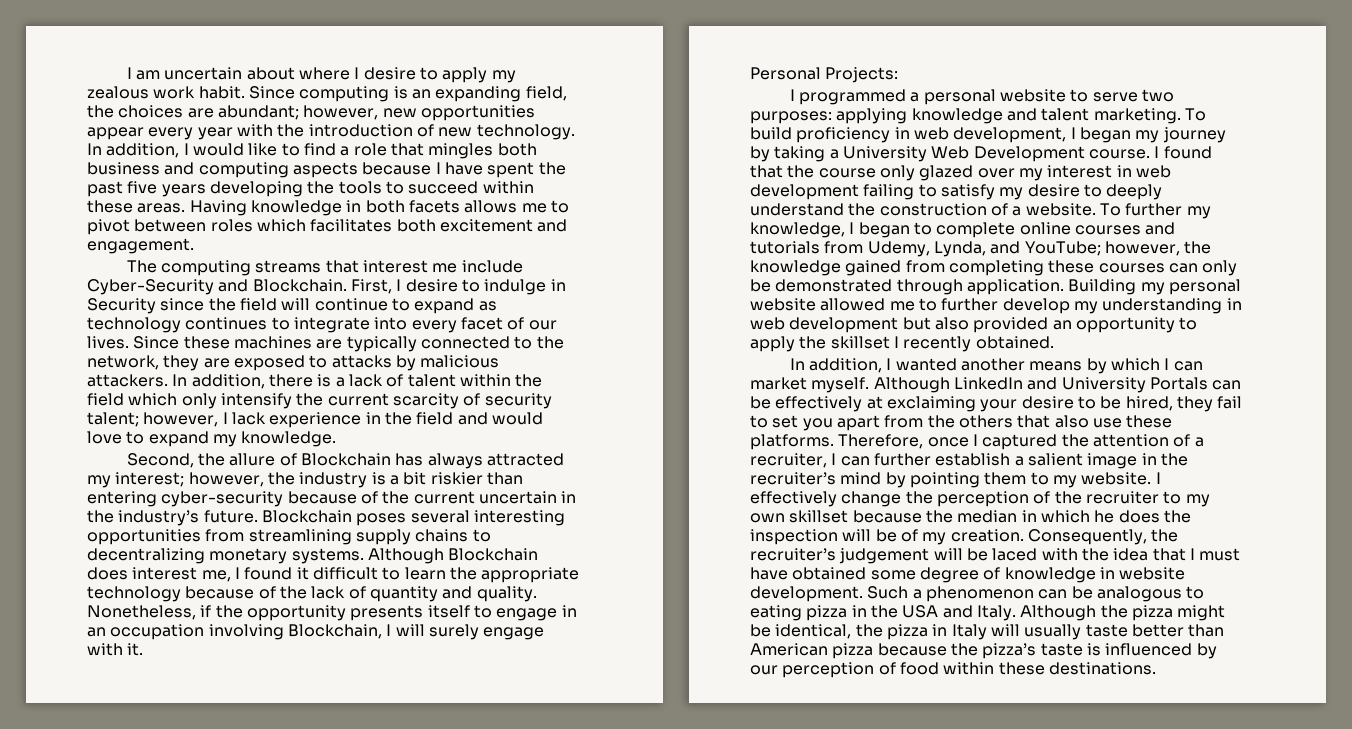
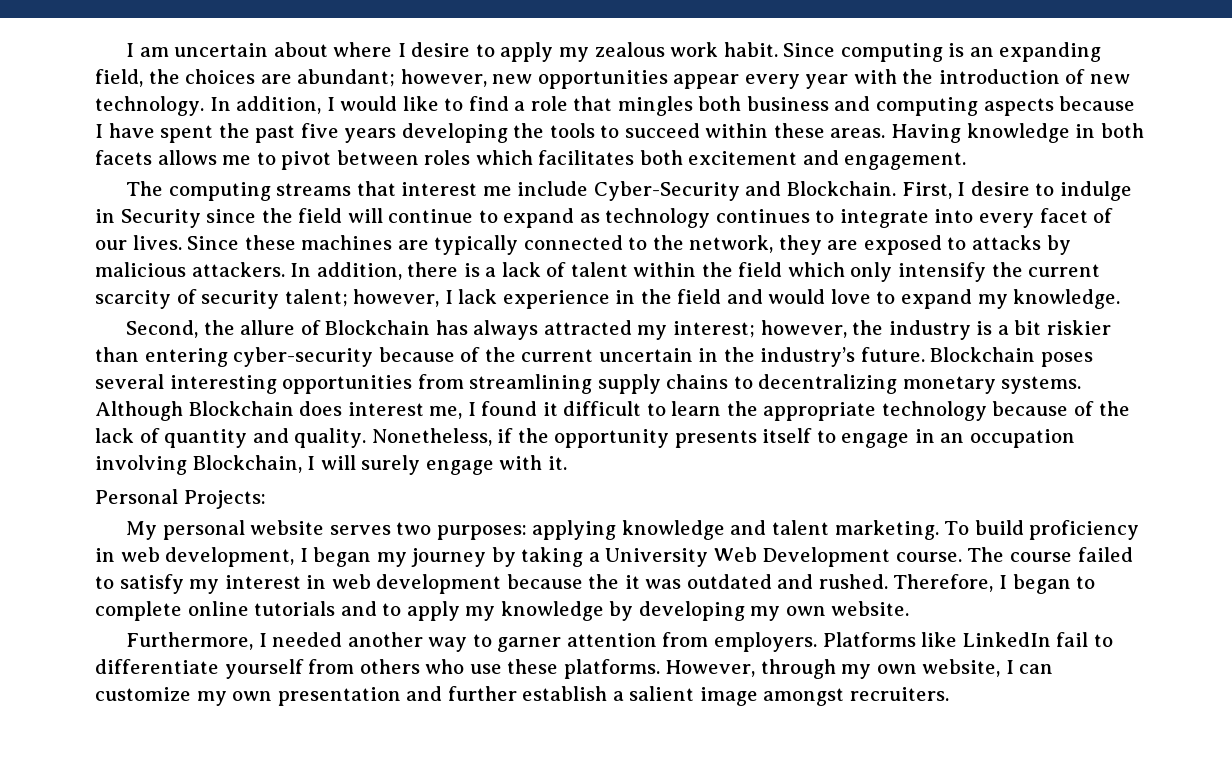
[789,89,1138,105] I programmed a personal website to serve -> [126,520,391,540] My personal website serves
[1154,146,1212,159] [750,165,1015,181] I found that the course only glazed over -> [967,547,1133,562] [95,574,184,594] The course failed to satisfy
[863,184,1163,200] [750,203,1211,219] [750,222,845,238] failing to satisfy my desire to deeply understand the construction of a website. To further my knowledge, -> [506,574,994,592] because the it was outdated and rushed. Therefore,
[1074,222,1176,235] [750,241,1212,257] [750,260,1238,276] [750,279,1241,295] [750,298,1242,314] [750,317,1198,333] [750,336,1054,352] [789,358,1203,374] [750,377,1242,393] [750,396,1243,412] [750,415,1173,431] [750,434,1204,450] [750,453,870,468] courses and tutorials from Udemy, Lynda, and YouTube; however, the knowledge gained from completing these courses can only be demonstrated through application. Building my personal website allowed me to further develop my understanding in web development but also provided an opportunity to apply the skillset I recently obtained. // In addition, I wanted another means by which I can market myself. Although LinkedIn and University Portals can be effectively at exclaiming your desire to be hired, they fail to set you apart from the others that also use these platforms. Therefore, once I captured the attention of a recruiter, I can -> [254,601,910,621] [126,632,1113,652] [95,659,1054,679] [95,686,443,706] tutorials and to apply my knowledge by developing my own website. // Furthermore, I needed another way to garner attention from employers. Platforms like LinkedIn fail to differentiate yourself from others who use these platforms. However, through my own website, I can customize my own presentation and
[1141,453,1188,466] [750,472,1161,488] [750,491,1210,507] [750,510,1191,523] [750,529,1179,545] [750,548,1241,564] [750,567,1186,583] [750,586,1205,602] [750,605,1226,621] [750,624,1225,640] [750,643,1217,659] [750,662,1156,678] in the recruiter’s mind by pointing them to my website. I effectively change the perception of the recruiter to my own skillset because the median in which he does the inspection will be of my creation. Consequently, the recruiter’s judgement will be laced with the idea that I must have obtained some degree of knowledge in website development. Such a phenomenon can be analogous to eating pizza in the USA and Italy. Although the pizza might be identical, the pizza in Italy will usually taste better than American pizza because the pizza’s taste is influenced by our perception of food within these destinations. -> [763,687,949,706] amongst recruiters.

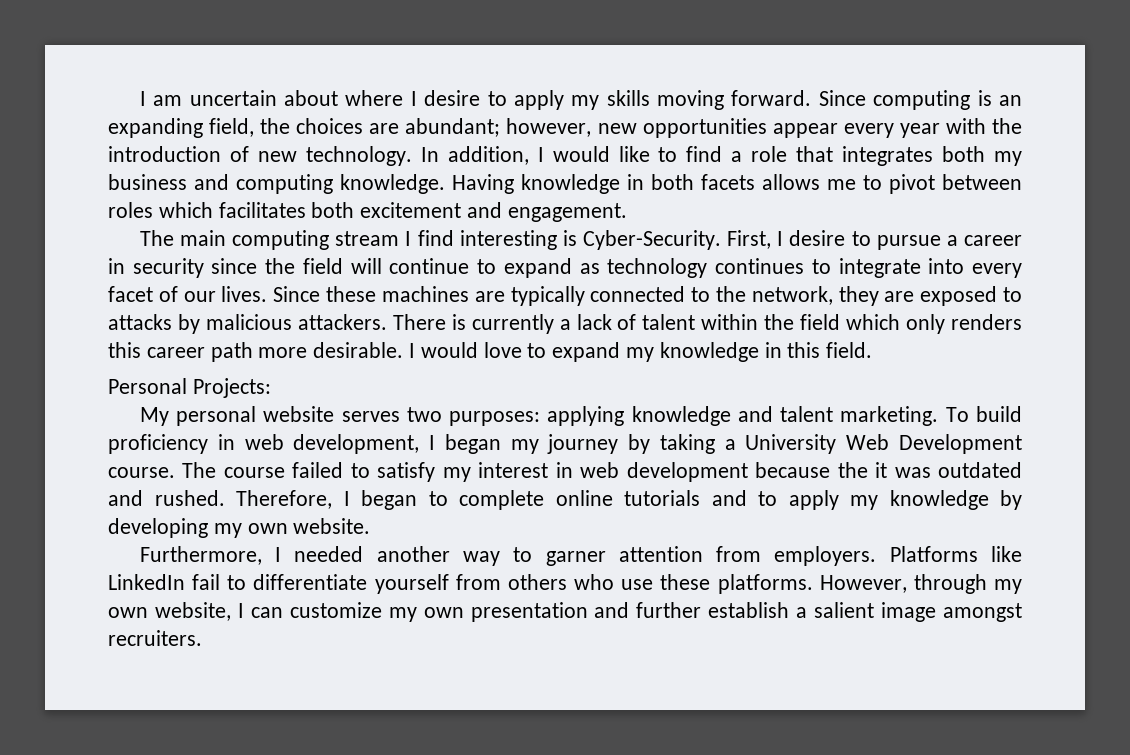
[594,42,778,57] zealous work habit. -> [606,90,812,110] skills moving forward.
[617,96,1136,116] [95,123,886,143] mingles both business and computing aspects because I have spent the past five years developing the tools to succeed within these areas. -> [842,146,1022,166] [108,174,445,194] integrates both my business and computing knowledge.
[168,181,1132,201] [95,209,201,228] computing streams that interest me include Cyber-Security and Blockchain. First, I desire to indulge in Security -> [180,230,1022,250] [108,258,204,278] main computing stream I find interesting is Cyber-Security. First, I desire to pursue a career in security
[290,262,480,280] In addition, there is -> [392,314,554,334] There is currently
[898,262,1101,282] [95,289,763,309] intensify the current scarcity of security talent; however, I lack experience in the field and -> [951,314,1022,330] [108,342,416,362] renders this career path more desirable. I
[1013,289,1121,309] [126,320,1111,340] [95,347,1093,367] [95,374,1082,394] [95,401,1130,421] [95,428,1076,448] [95,455,567,475] knowledge. // Second, the allure of Blockchain has always attracted my interest; however, the industry is a bit riskier than entering cyber-security because of the current uncertain in the industry’s future. Blockchain poses several interesting opportunities from streamlining supply chains to decentralizing monetary systems. Although Blockchain does interest me, I found it difficult to learn the appropriate technology because of the lack of quantity and quality. Nonetheless, if the opportunity presents itself to engage in an occupation involving Blockchain, I will surely engage with it. -> [659,342,873,362] knowledge in this field.

